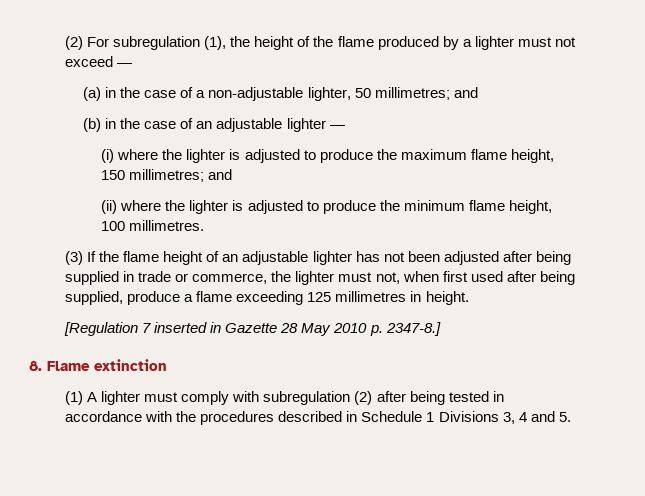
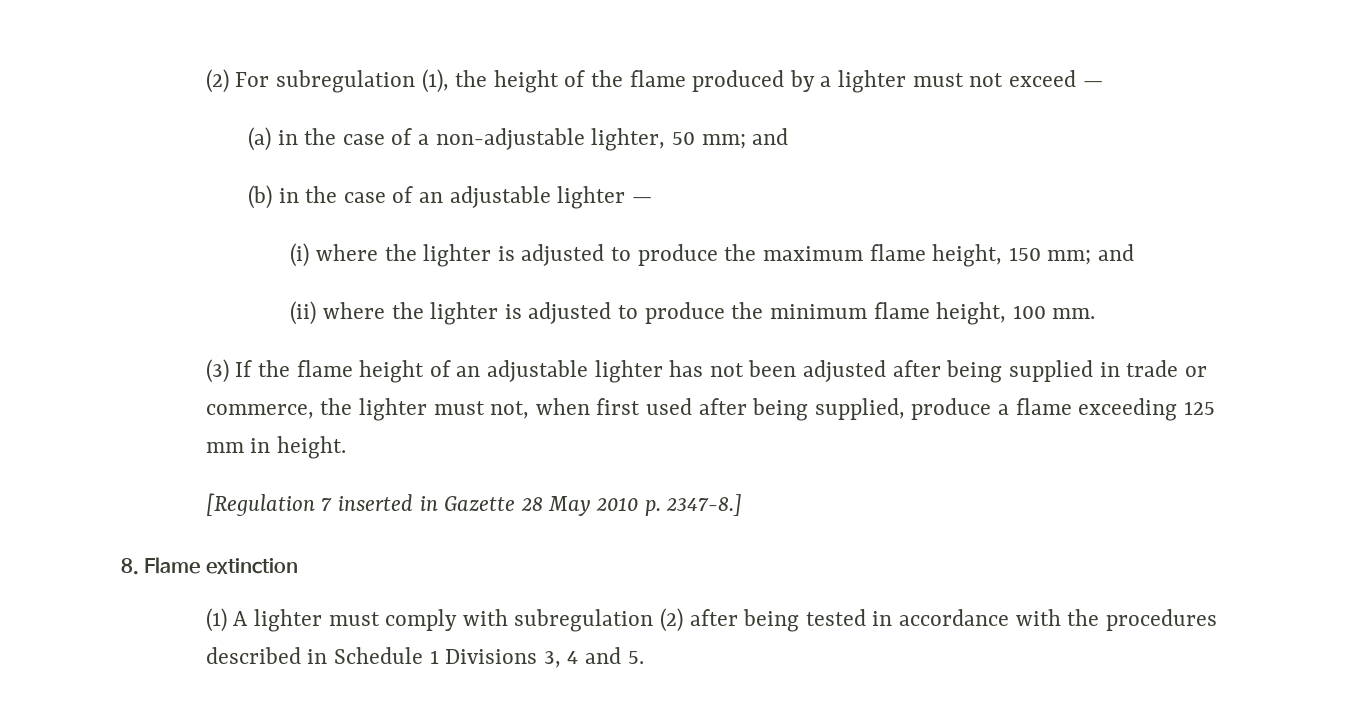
[374,87,450,100] millimetres; -> [701,134,746,149] mm;
[129,169,205,182] millimetres; -> [1047,250,1092,265] mm;
[129,220,205,231] millimetres. -> [1052,308,1096,319] mm.
[335,291,407,302] millimetres -> [205,442,244,453] mm

